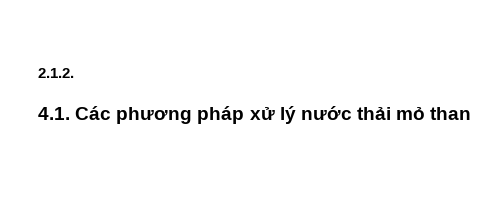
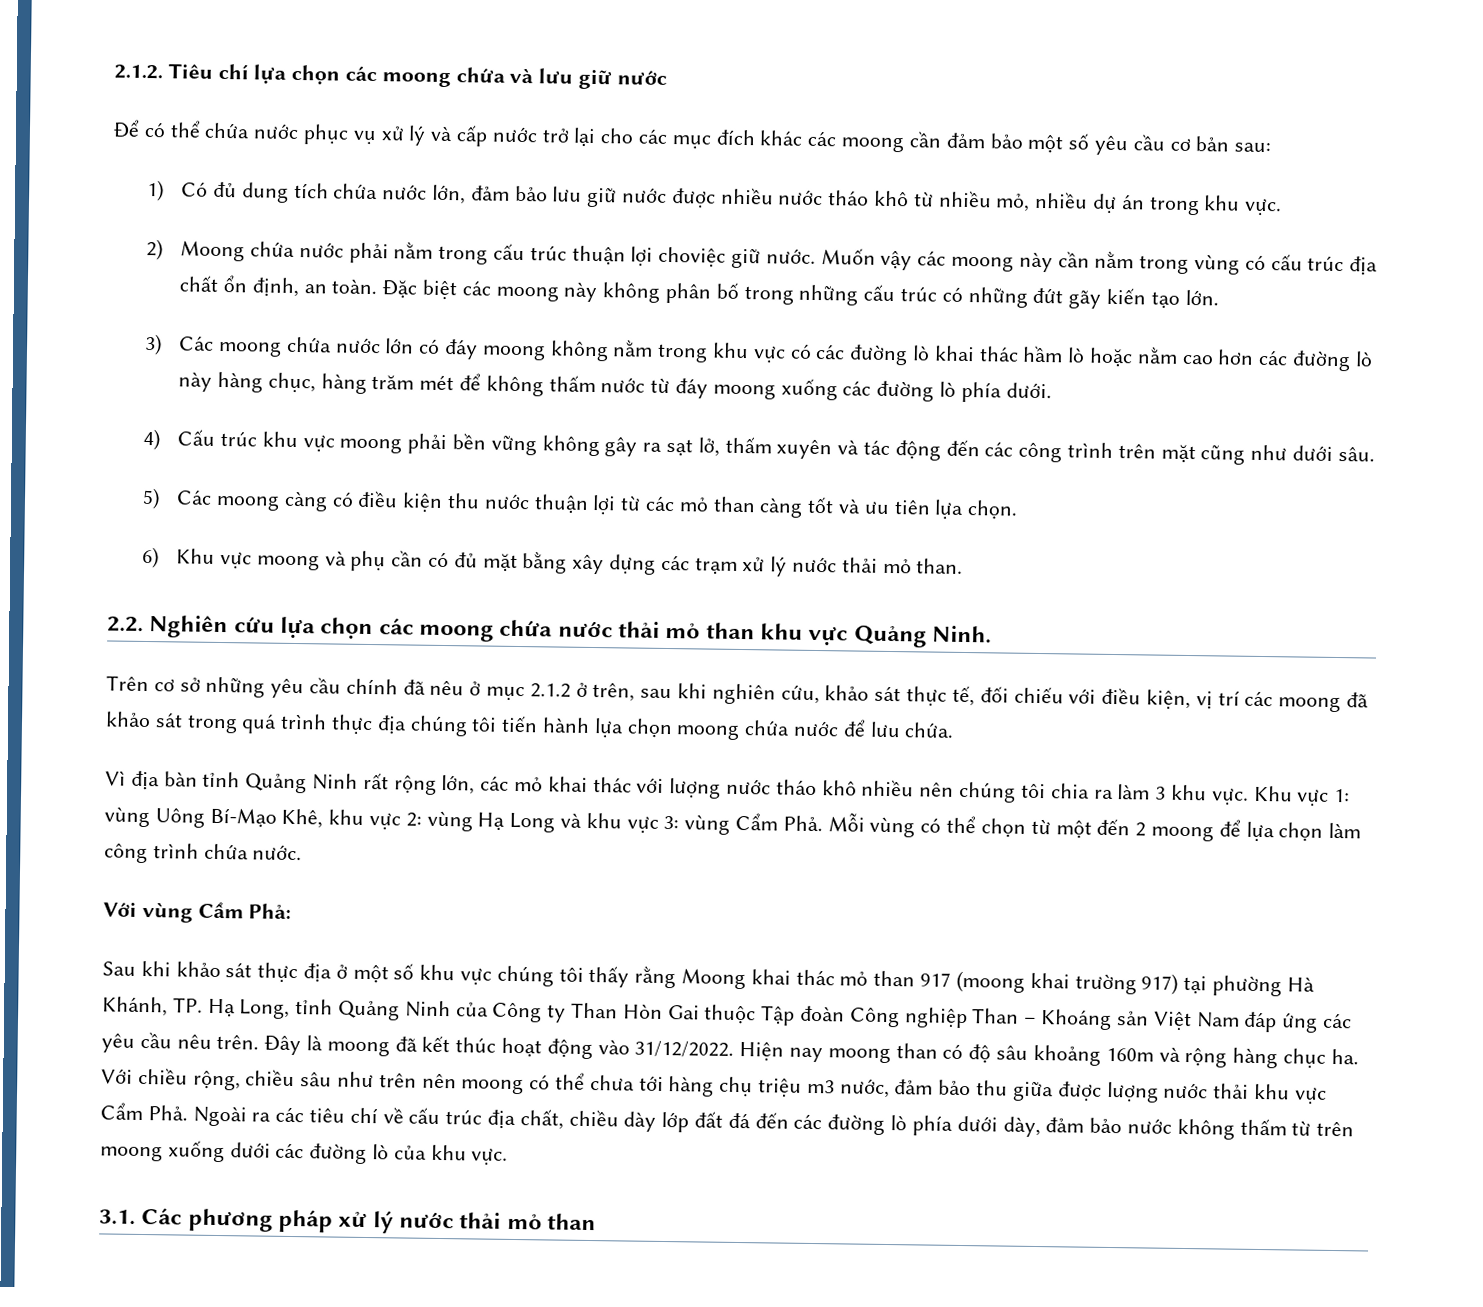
[38,107,70,120] // 4.1. -> [167,63,667,90] [113,119,1272,156] [147,179,1283,217] [146,238,1379,276] [179,274,1219,309] [144,333,1373,372] [178,371,1052,403] [143,428,1375,465] [142,487,1019,520] [142,546,964,577] [107,615,993,648] [106,675,1369,713] [105,711,955,740] [105,770,1351,807] [104,806,1362,843] [104,843,303,864] [103,901,292,923] [102,960,1315,997] [102,996,1352,1033] [101,1031,1359,1069] [101,1067,1327,1105] [100,1102,1355,1140] [100,1140,509,1166] [99,1209,136,1225] Tiêu chí lựa chọn các moong chứa và lưu giữ nước // Để có thể chứa nước phục vụ xử lý và cấp nước trở lại cho các mục đích khác các moong cần đảm bảo một số yêu cầu cơ bản sau: // 1) Có đủ dung tích chứa nước lớn, đảm bảo lưu giữ nước được nhiều nước tháo khô từ nhiều mỏ, nhiều dự án trong khu vực. // 2) Moong chứa nước phải nằm trong cấu trúc thuận lợi choviệc giữ nước. Muốn vậy các moong này cần nằm trong vùng có cấu trúc địa chất ổn định, an toàn. Đặc biệt các moong này không phân bố trong những cấu trúc có những đứt gãy kiến tạo lớn. // 3) Các moong chứa nước lớn có đáy moong không nằm trong khu vực có các đường lò khai thác hầm lò hoặc nằm cao hơn các đường lò này hàng chục, hàng trăm mét để không thấm nước từ đáy moong xuống các đường lò phía dưới. // 4) Cấu trúc khu vực moong phải bền vững không gây ra sạt lở, thấm xuyên và tác động đến các công trình trên mặt cũng như dưới sâu. // 5) Các moong càng có điều kiện thu nước thuận lợi từ các mỏ than càng tốt và ưu tiên lựa chọn. // 6) Khu vực moong và phụ cần có đủ mặt bằng xây dựng các trạm xử lý nước thải mỏ than. // 2.2. Nghiên cứu lựa chọn các moong chứa nước thải mỏ than khu vực Quảng Ninh. // Trên cơ sở những yêu cầu chính đã nêu ở mục 2.1.2 ở trên, sau khi nghiên cứu, khảo sát thực tế, đối chiếu với điều kiện, vị trí các moong đã khảo sát trong quá trình thực địa chúng tôi tiến hành lựa chọn moong chứa nước để lưu chứa. // Vì địa bàn tỉnh Quảng Ninh rất rộng lớn, các mỏ khai thác với lượng nước tháo khô nhiều nên chúng tôi chia ra làm 3 khu vực. Khu vực 1: vùng Uông Bí-Mạo Khê, khu vực 2: vùng Hạ Long và khu vực 3: vùng Cẩm Phả. Mỗi vùng có thể chọn từ một đến 2 moong để lựa chọn làm công trình chứa nước. // Với vùng Cẩm Phả: // Sau khi khảo sát thực địa ở một số khu vực chúng tôi thấy rằng Moong khai thác mỏ than 917 (moong khai trường 917) tại phường Hà Khánh, TP. Hạ Long, tỉnh Quảng Ninh của Công ty Than Hòn Gai thuộc Tập đoàn Công nghiệp Than – Khoáng sản Việt Nam đáp ứng các yêu cầu nêu trên. Đây là moong đã kết thúc hoạt động vào 31/12/2022. Hiện nay moong than có độ sâu khoảng 160m và rộng hàng chục ha. Với chiều rộng, chiều sâu như trên nên moong có thể chưa tới hàng chụ triệu m3 nước, đảm bảo thu giữa được lượng nước thải khu vực Cẩm Phả. Ngoài ra các tiêu chí về cấu trúc địa chất, chiều dày lớp đất đá đến các đường lò phía dưới dày, đảm bảo nước không thấm từ trên moong xuống dưới các đường lò của khu vực. // 3.1.

